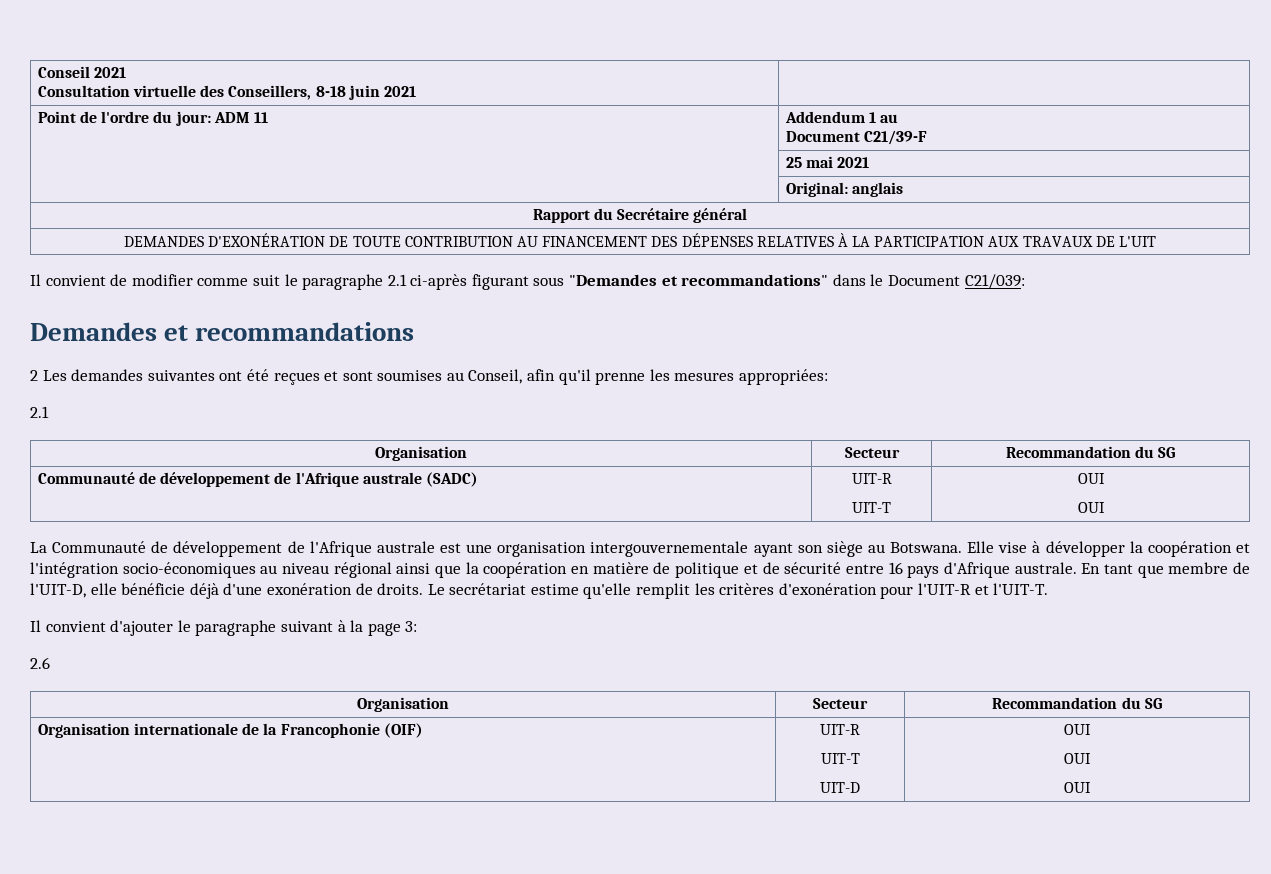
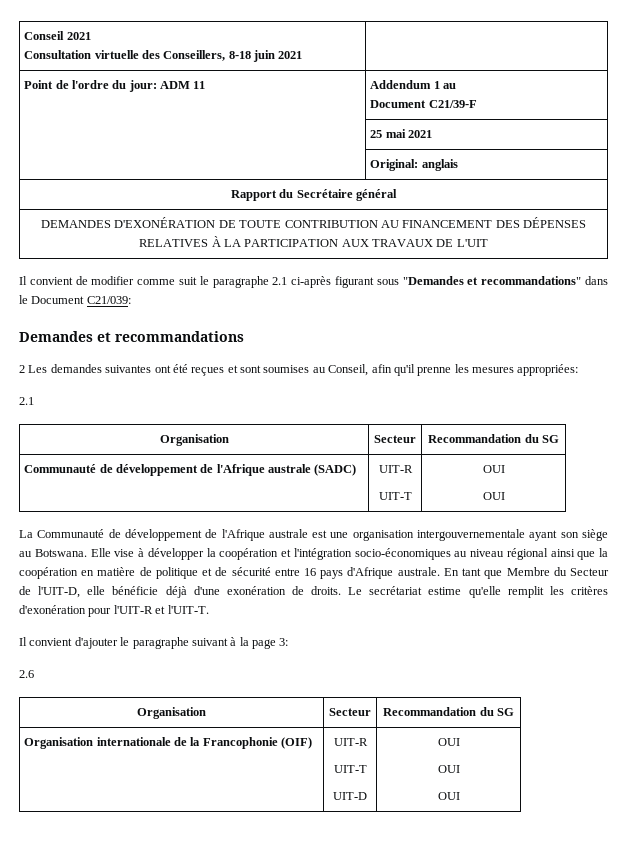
[1168,562,1229,574] membre -> [506,567,609,576] Membre du Secteur

